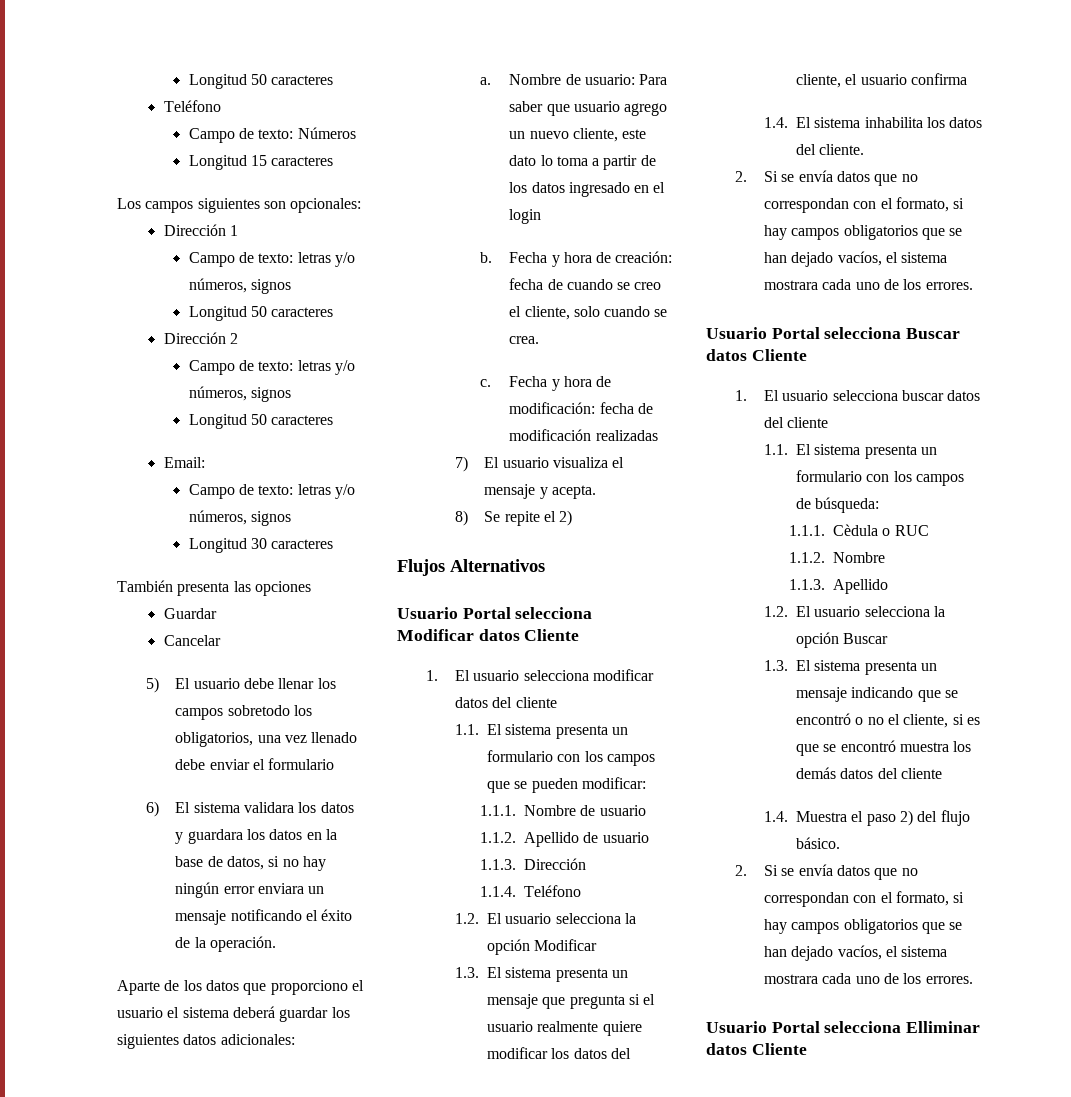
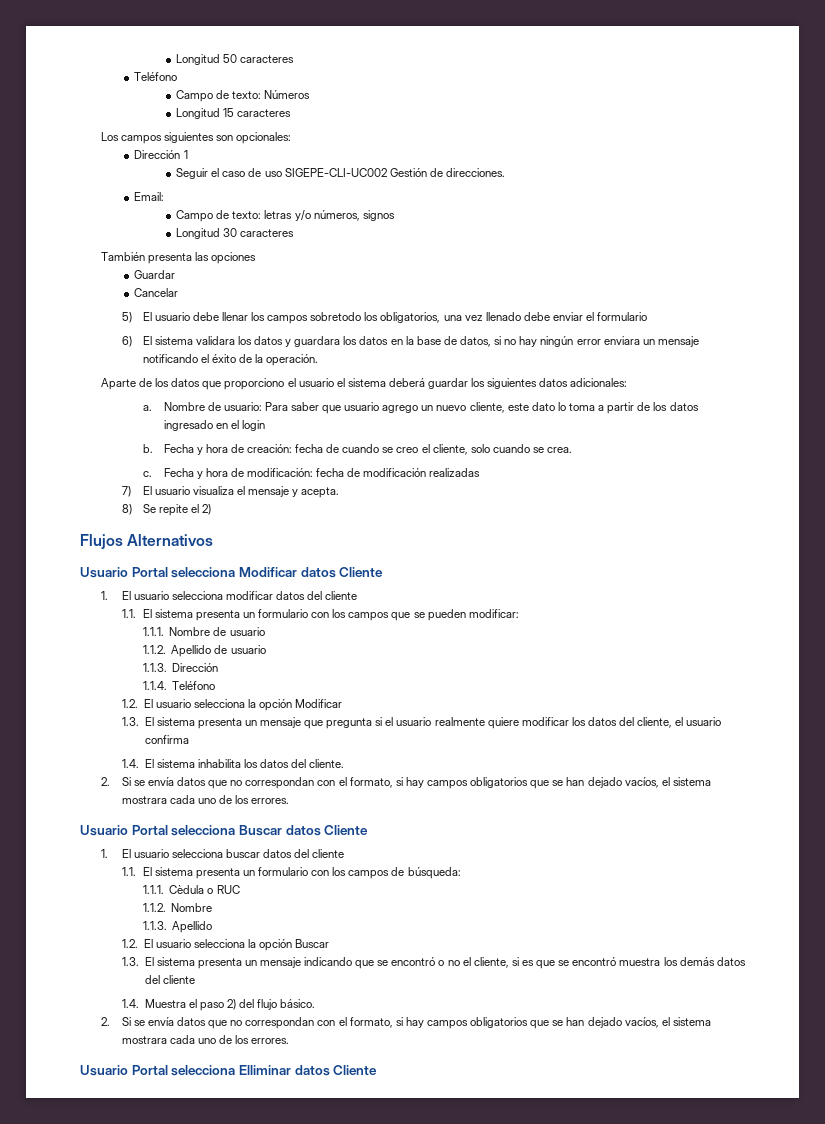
[188,252,355,267] [188,278,292,294] [188,306,334,321] [163,332,239,344] [188,360,355,375] [188,386,292,402] [188,414,334,429] Campo de texto: letras y/o números, signos // Longitud 50 caracteres // Dirección 2 // Campo de texto: letras y/o números, signos // Longitud 50 caracteres -> [176,168,506,179] Seguir el caso de uso SIGEPE-CLI-UC002 Gestión de direcciones.

